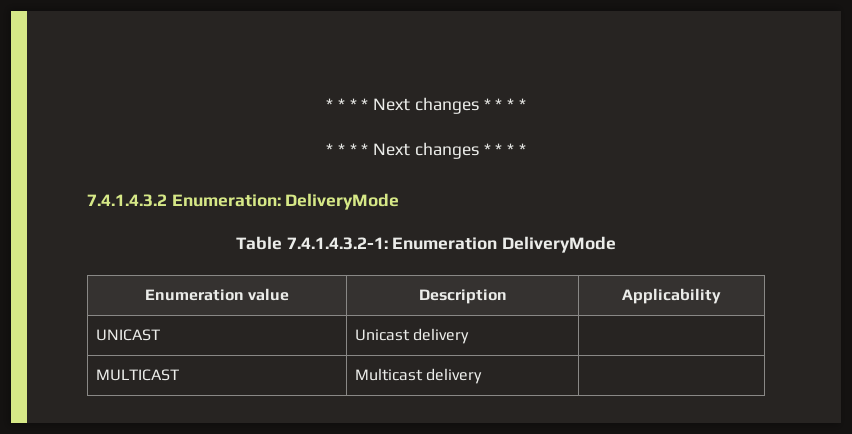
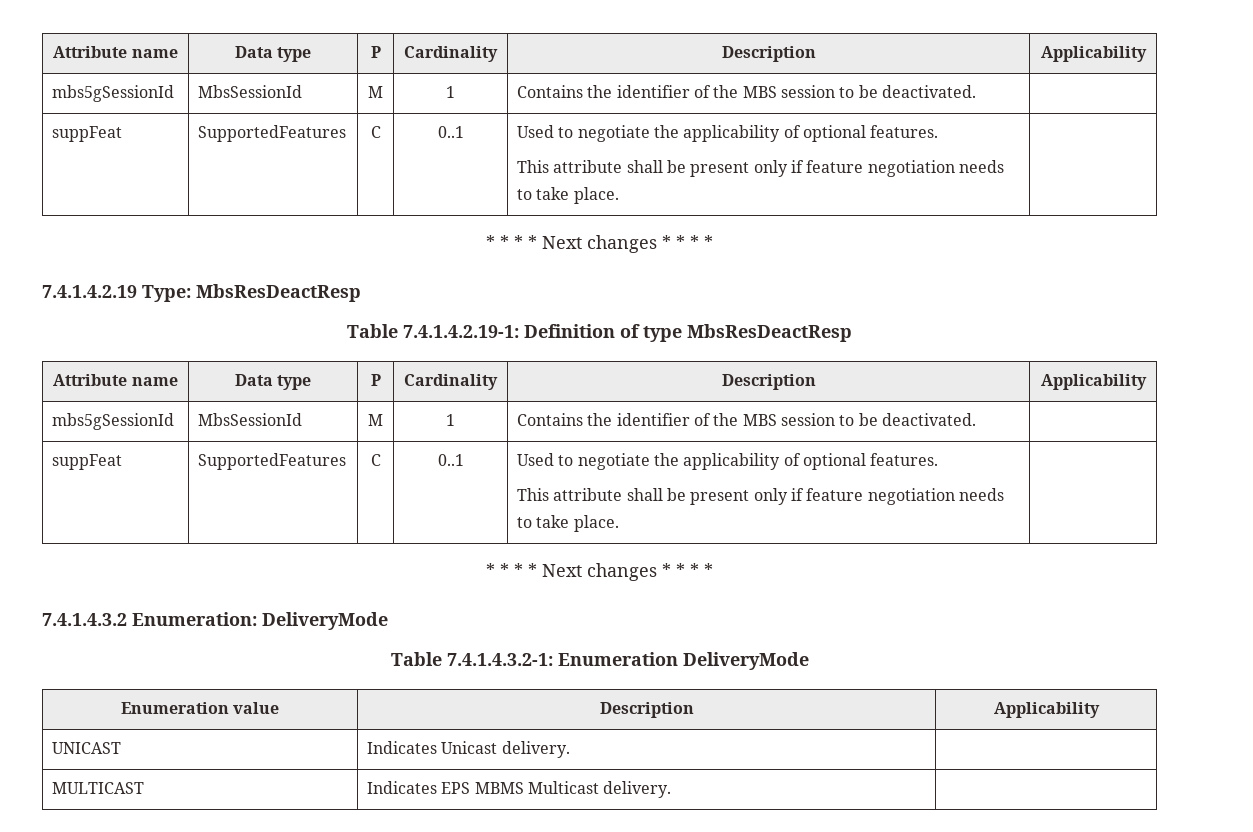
(326, 104) none -> [53,46,178,58] [234,46,312,62] [370,46,381,58] [403,46,498,62] [721,46,816,62] [1040,46,1147,62] [52,85,175,102] [198,85,303,98] [368,86,383,98] [445,86,455,98] [517,85,977,98] [52,126,123,142] [198,125,347,142] [370,126,381,138] [437,126,464,138] [517,125,939,142] [517,160,1005,177] [517,187,619,204] Attribute name | Data type | P | Cardinality | Description | Applicability // mbs5gSessionId | MbsSessionId | M | 1 | Contains the identifier of the MBS session to be deactivated. | // suppFeat | SupportedFeatures | C | 0..1 | Used to negotiate the applicability of optional features. // This attribute shall be present only if feature negotiation needs to take place. | //
(526, 104) none -> [42,284,361,302] [347,324,852,342] [53,374,178,386] [234,374,312,390] [370,374,381,386] [403,374,498,390] [721,374,816,390] [1040,374,1147,390] [52,413,175,430] [198,413,303,426] [368,414,383,426] [445,414,455,426] [517,413,977,426] [52,454,123,470] [198,453,347,470] [370,454,381,466] [437,454,464,466] [517,453,939,470] [517,488,1005,505] [517,515,619,532] // 7.4.1.4.2.19 Type: MbsResDeactResp // Table 7.4.1.4.2.19-1: Definition of type MbsResDeactResp // Attribute name | Data type | P | Cardinality | Description | Applicability // mbs5gSessionId | MbsSessionId | M | 1 | Contains the identifier of the MBS session to be deactivated. | // suppFeat | SupportedFeatures | C | 0..1 | Used to negotiate the applicability of optional features. // This attribute shall be present only if feature negotiation needs to take place. |
[354,328,469,344] [95,369,179,381] [354,368,482,384] Unicast delivery | // MULTICAST | Multicast delivery -> [367,741,570,758] [52,782,145,794] [367,781,672,798] Indicates Unicast delivery. | // MULTICAST | Indicates EPS MBMS Multicast delivery.

